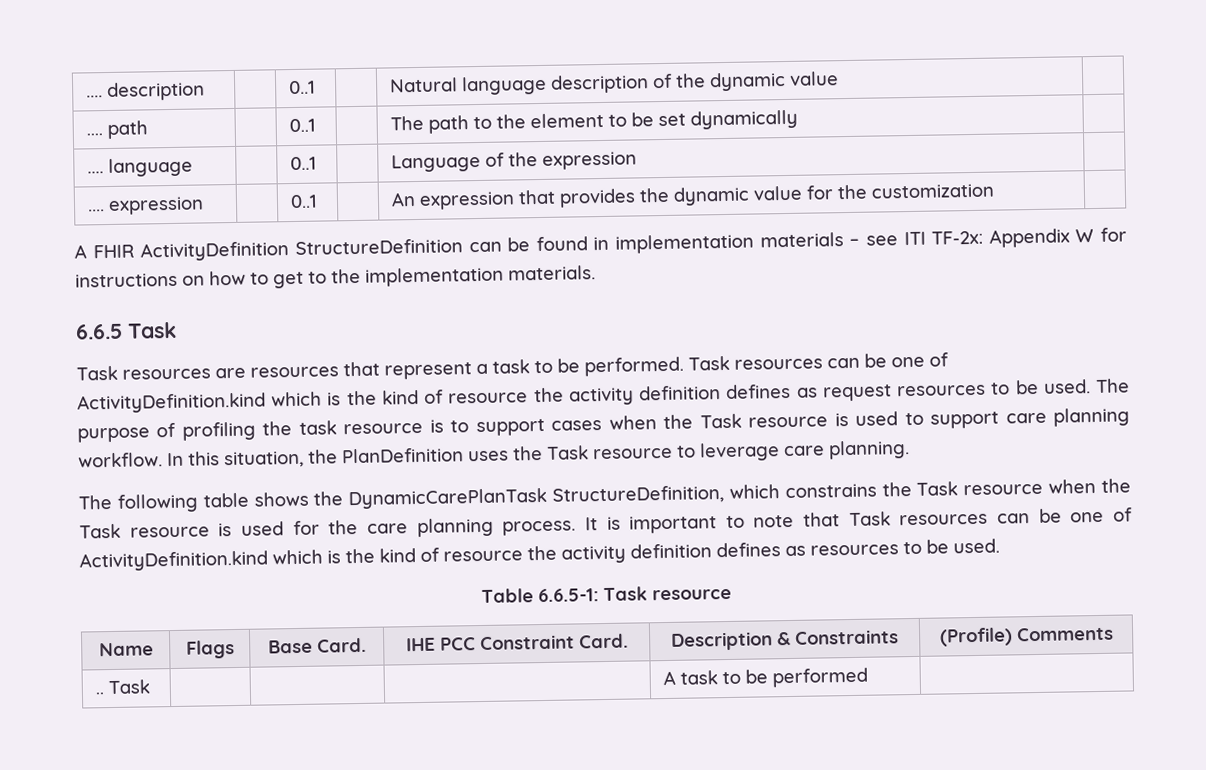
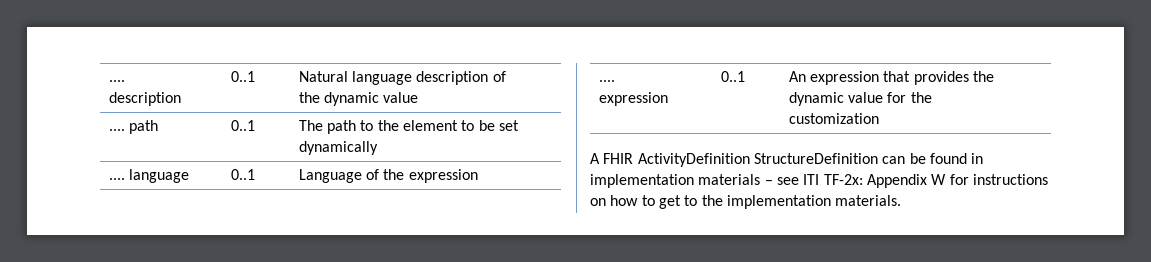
[75,321,177,340] [76,352,949,381] [77,378,1131,414] [77,407,1131,443] [78,440,910,469] [78,478,1131,513] [79,507,1133,539] [79,538,1000,572] [481,586,732,604] [98,642,154,657] [185,640,235,659] [267,637,367,654] [405,633,629,652] [670,629,899,651] [938,626,1114,647] [95,679,151,695] [663,667,869,688] // 6.6.5 Task // Task resources are resources that represent a task to be performed. Task resources can be one of ActivityDefinition.kind which is the kind of resource the activity definition defines as request resources to be used. The purpose of profiling the task resource is to support cases when the Task resource is used to support care planning workflow. In this situation, the PlanDefinition uses the Task resource to leverage care planning. // The following table shows the DynamicCarePlanTask StructureDefinition, which constrains the Task resource when the Task resource is used for the care planning process. It is important to note that Task resources can be one of ActivityDefinition.kind which is the kind of resource the activity definition defines as resources to be used. // Table 6.6.5-1: Task resource // Name | Flags | Base Card. | IHE PCC Constraint Card. | Description & Constraints | (Profile) Comments // .. Task | | | | A task to be performed | -> (902, 200) none

